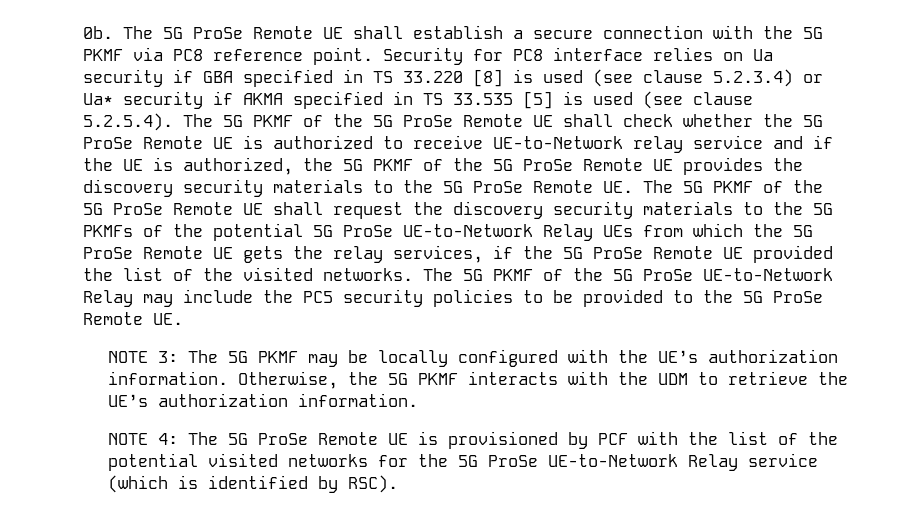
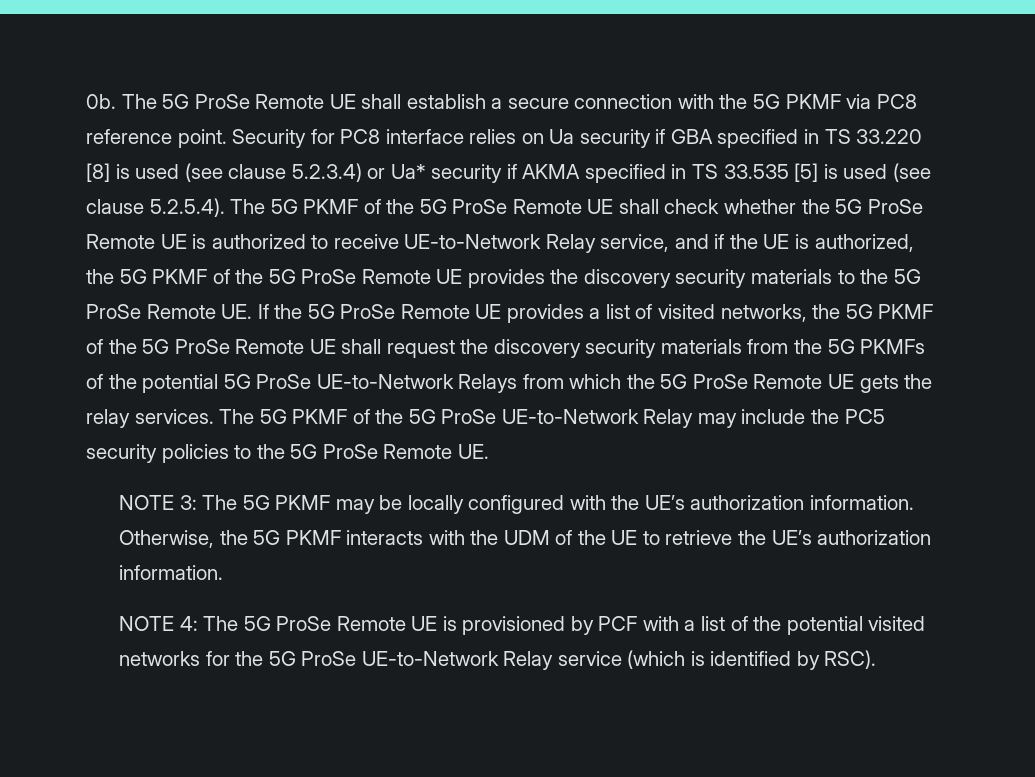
[633,135,764,153] relay service -> [545,234,670,253] Relay service,
[643,180,674,193] The -> [257,304,841,323] If the 5G ProSe Remote UE provides a list of visited networks, the
[743,202,764,215] to -> [747,339,789,354] from
[543,224,634,241] Relay UEs -> [458,374,518,393] Relays
[393,245,834,263] [83,267,414,281] services, if the 5G ProSe Remote UE provided the list of the visited networks. -> [134,409,214,424] services.
[553,289,694,307] be provided to -> (252, 452) none
(688, 379) none -> [555,530,638,545] of the UE
[687,432,718,445] the -> [684,620,696,631] a

